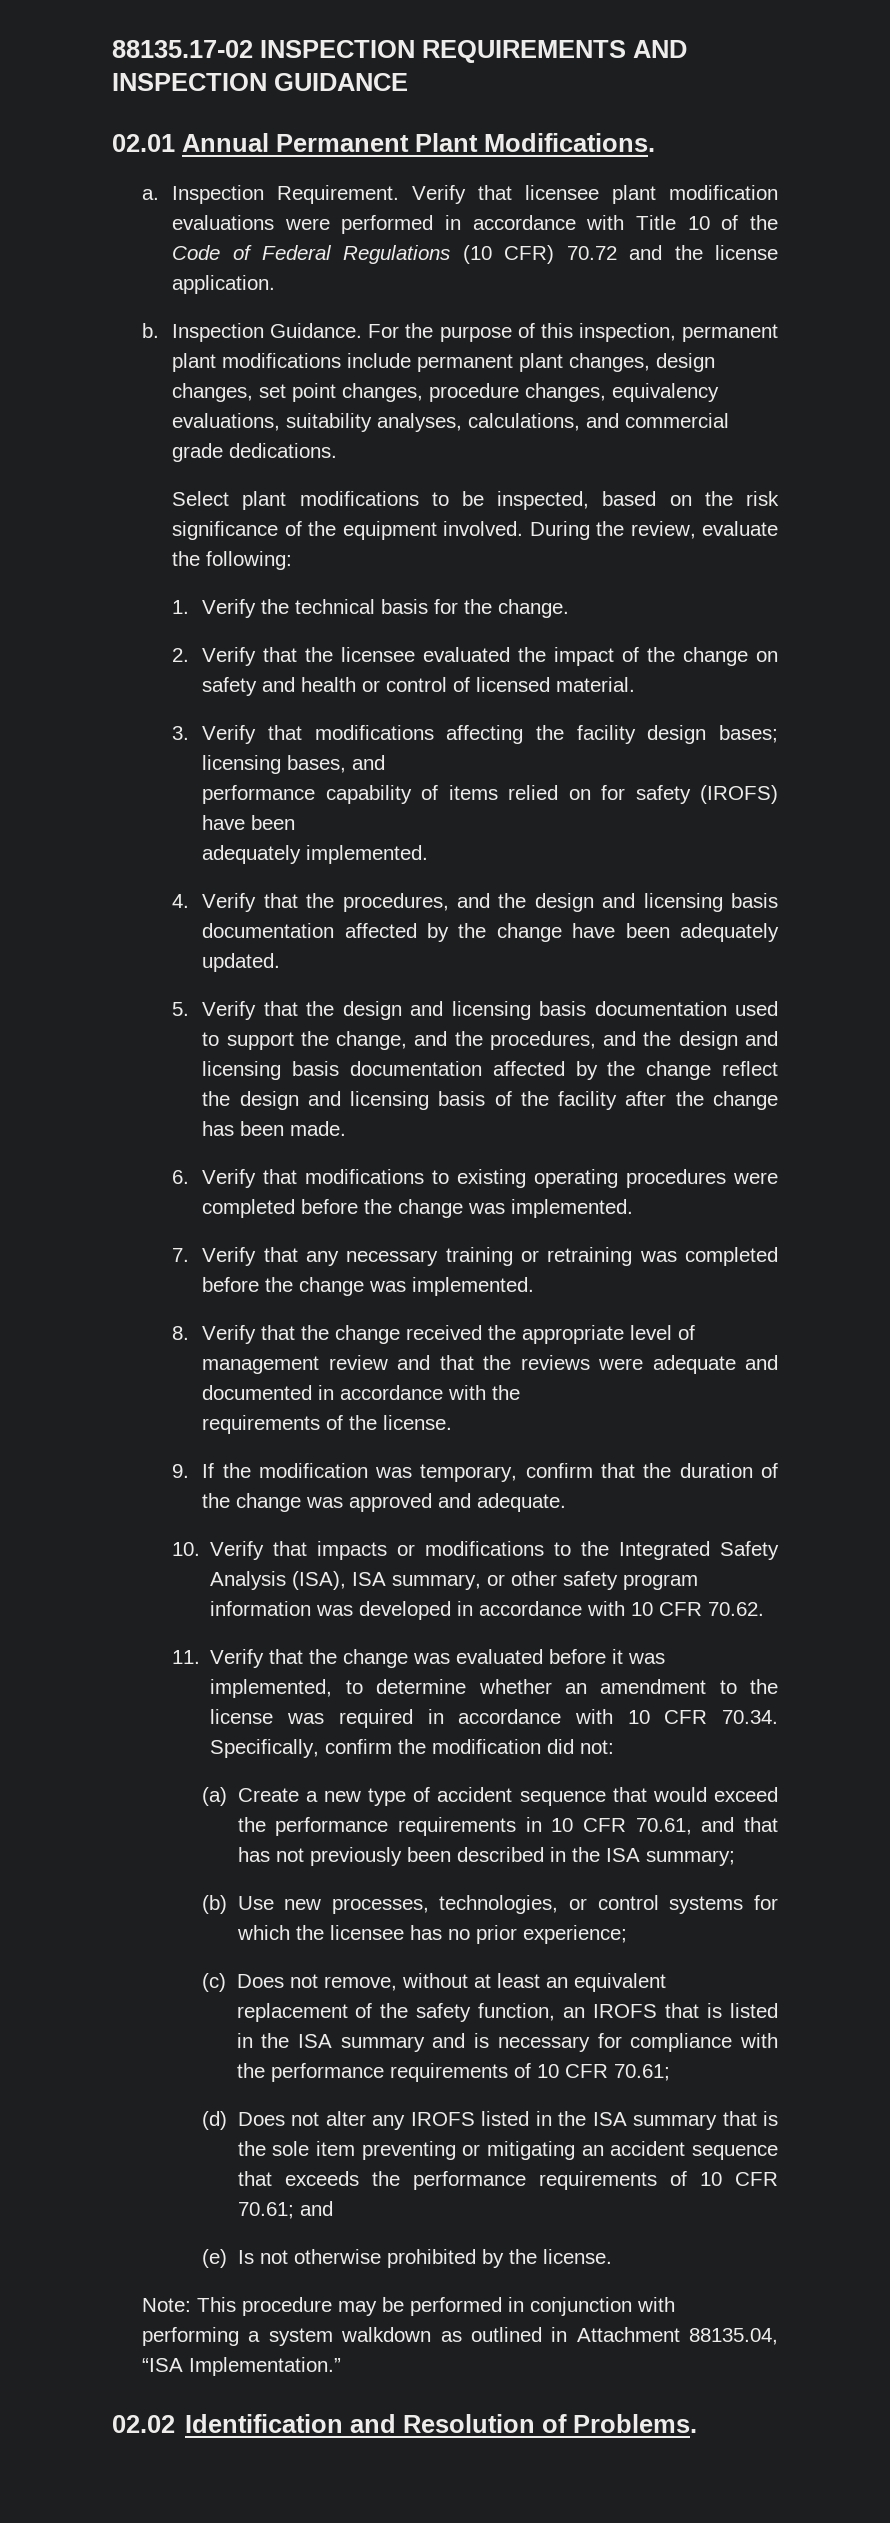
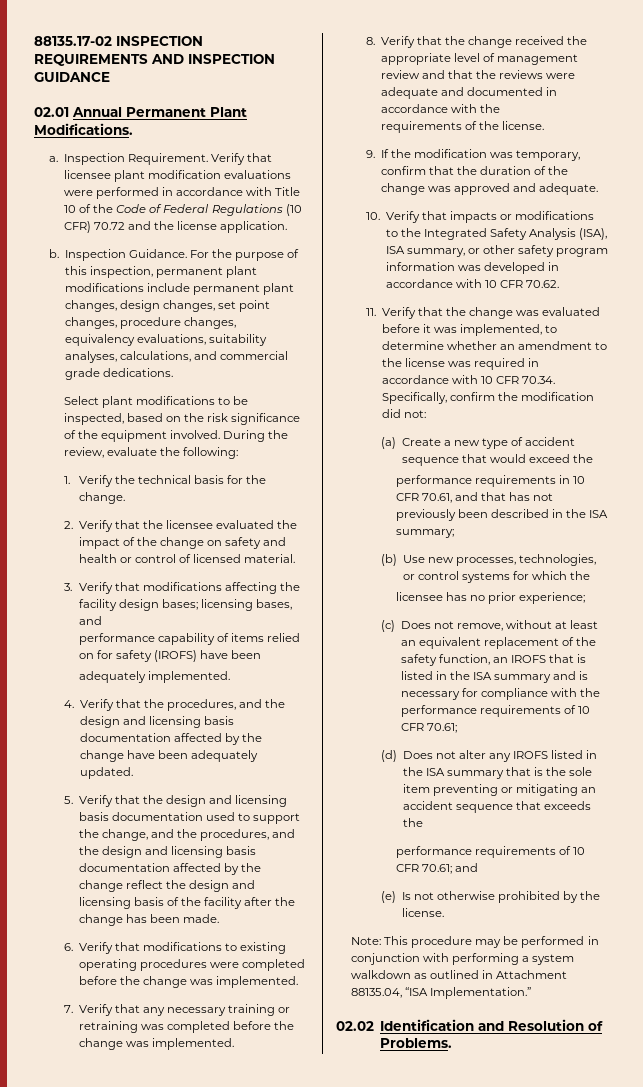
(266, 1824) none -> (594, 458) //
(324, 1932) none -> (591, 575) //
(400, 2178) none -> (423, 822) //

